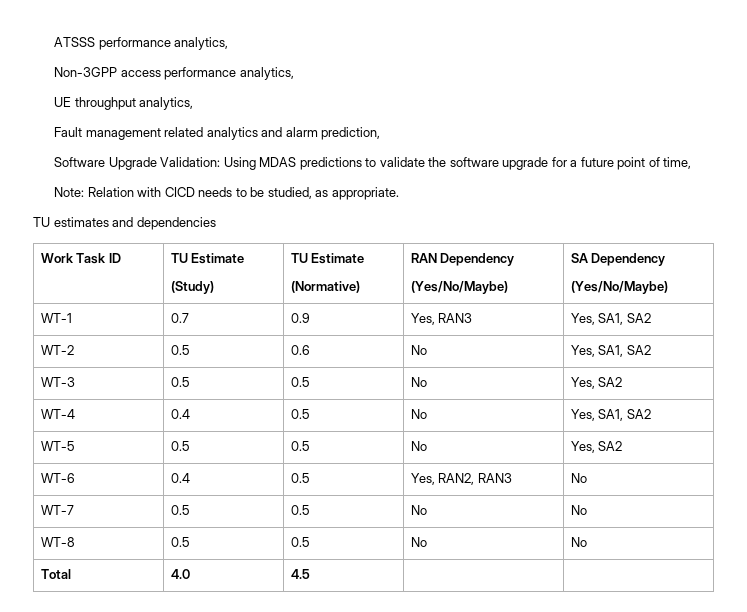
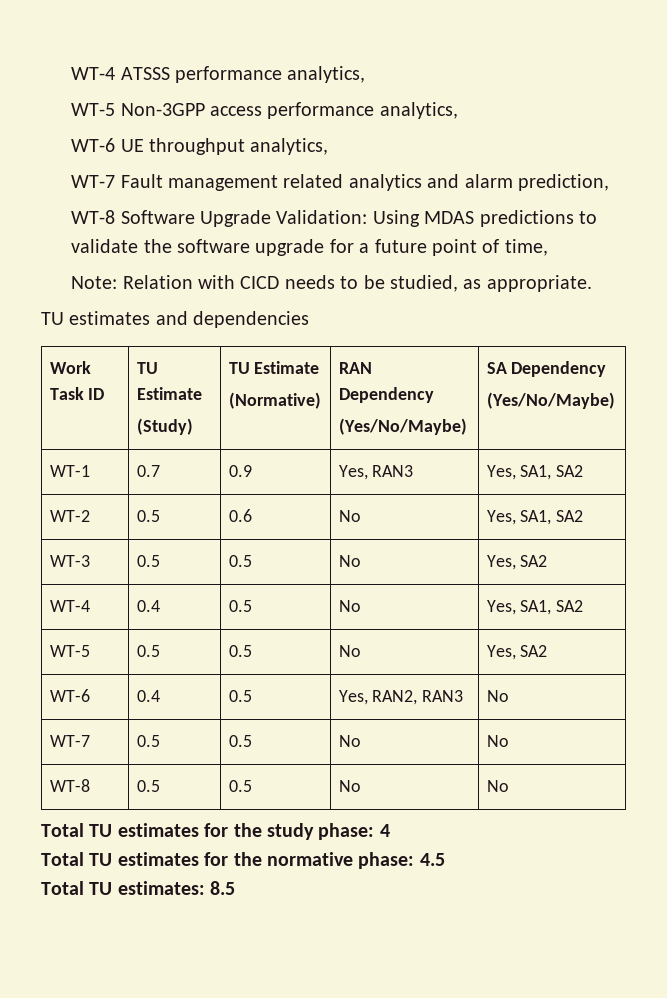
(54, 42) none -> [71,67,116,80] WT-4
(229, 43) none -> [71,103,116,116] WT-5
(294, 73) none -> [71,138,116,152] WT-6
(194, 103) none -> [71,175,116,188] WT-7
(381, 133) none -> [71,210,116,224] WT-8
[40,569,71,579] [170,569,190,579] [290,569,310,579] // Total | 4.0 | 4.5 | | -> [41,823,390,840] [41,852,445,869] [41,881,236,895] // Total TU estimates for the study phase: 4 // Total TU estimates for the normative phase: 4.5 // Total TU estimates: 8.5

